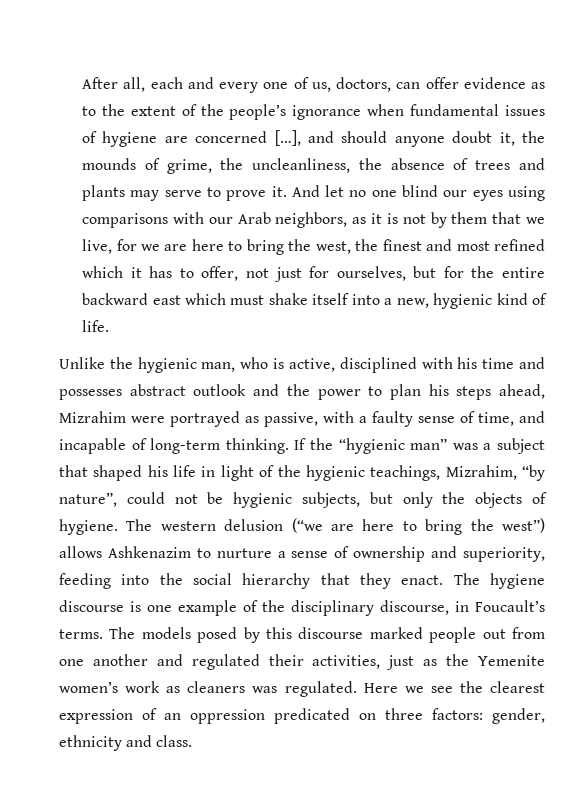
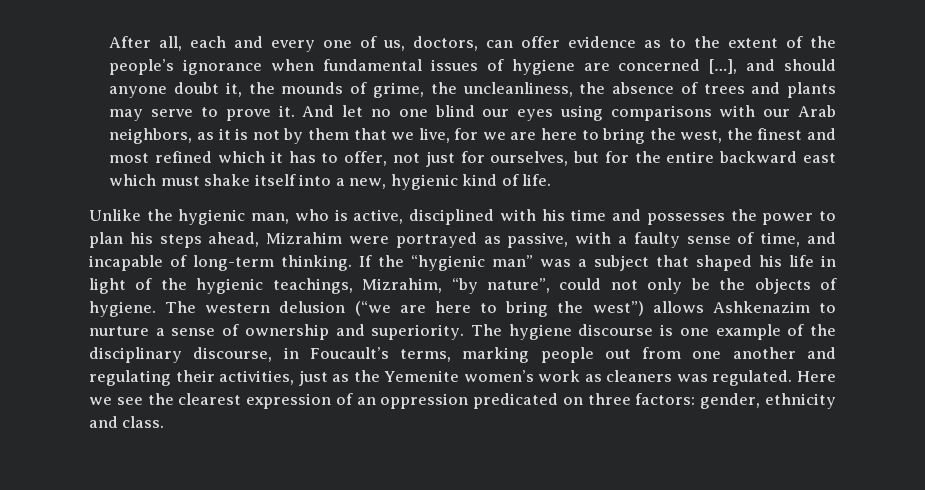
[129,384,280,396] abstract outlook and -> (725, 219) none
[207,492,433,508] be hygienic subjects, but only -> [647,278,710,294] only be
[463,547,546,562] [59,573,444,589] superiority, feeding into the social hierarchy that they enact. -> [371,324,465,340] superiority.
[59,627,423,643] terms. The models posed by this discourse marked -> [400,347,530,363] terms, marking
[191,654,260,670] regulated -> [89,370,171,386] regulating

